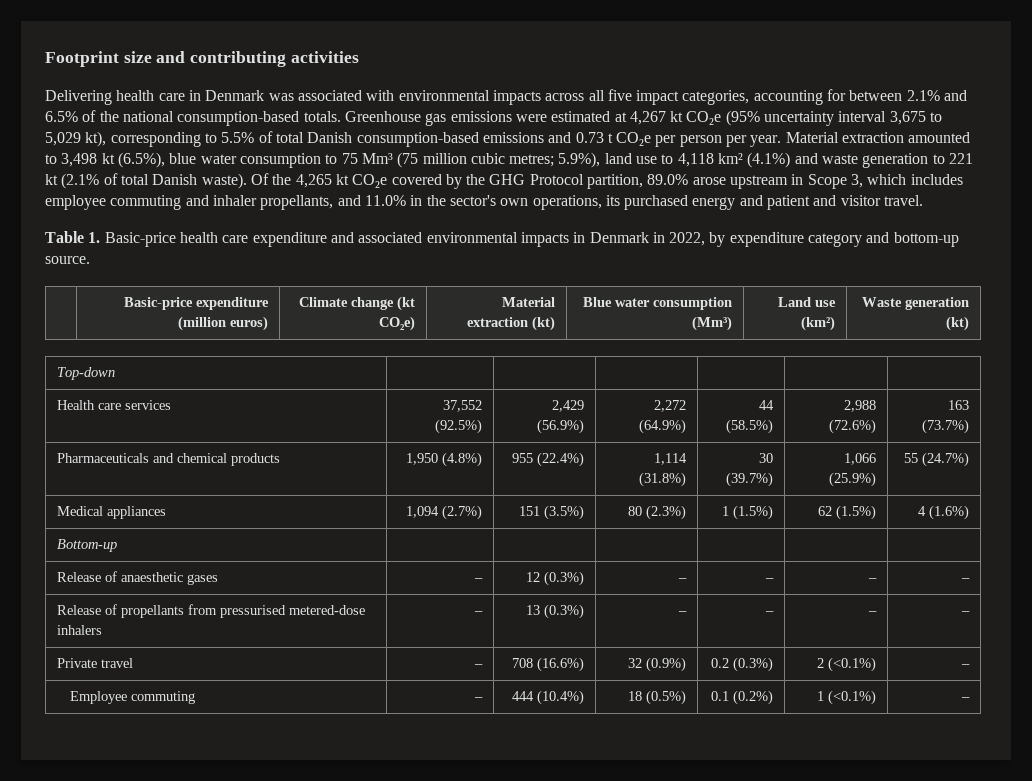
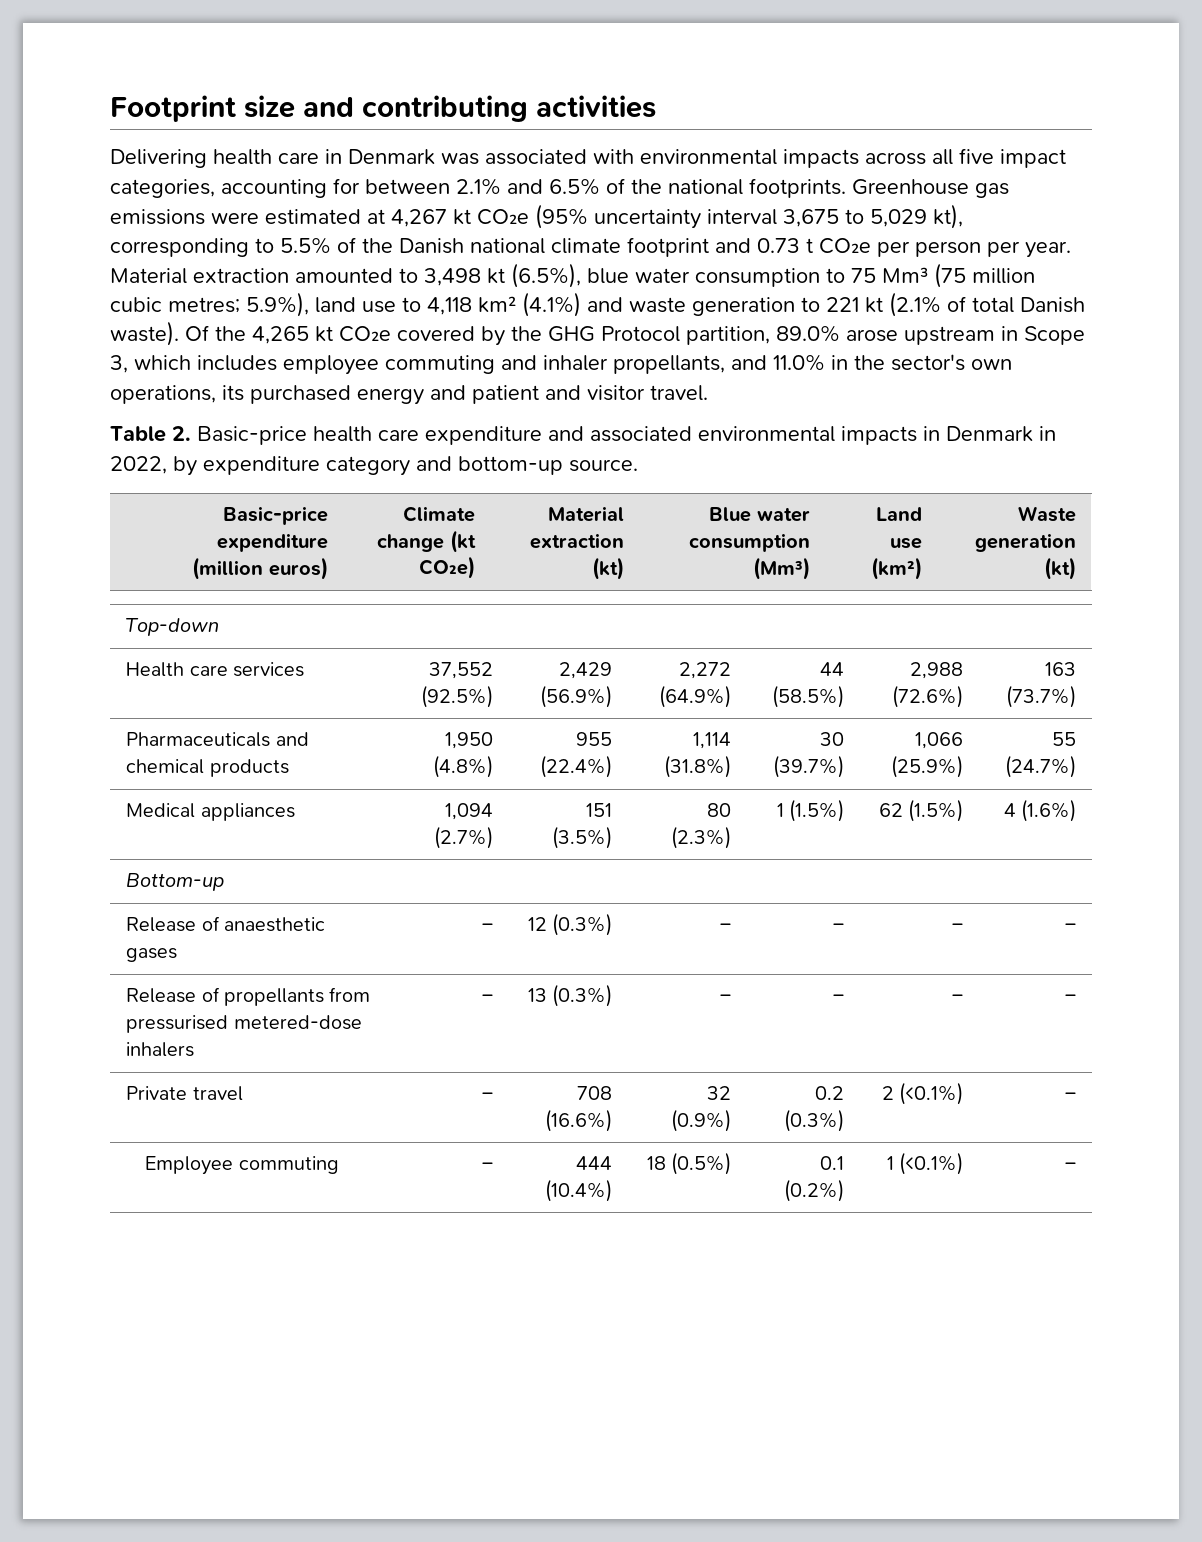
[177,111,341,126] consumption-based totals. -> [749,178,846,198] footprints.
[275,132,544,147] total Danish consumption-based emissions -> [362,237,709,257] the Danish national climate footprint
[88,232,101,243] 1. -> [172,426,191,441] 2.

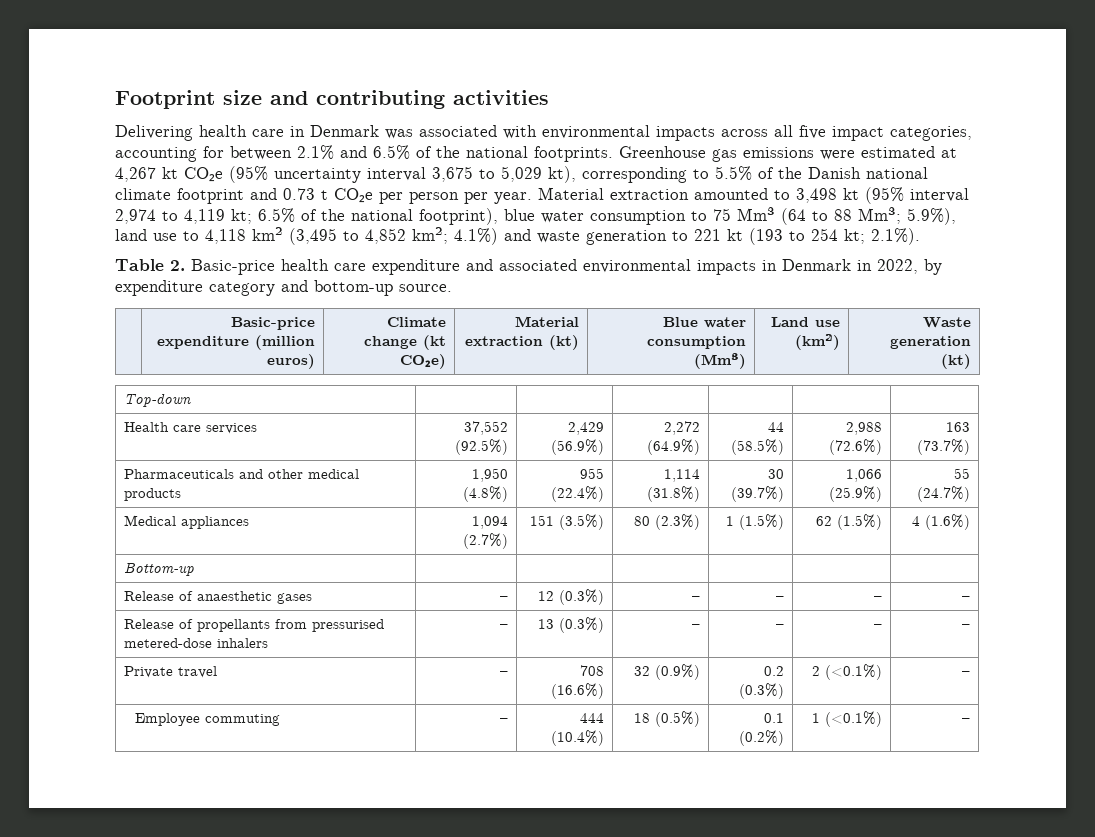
[511,263,581,288] (6.5%), -> [865,187,969,204] [115,208,498,225] (95% interval 2,974 to 4,119 kt; 6.5% of the national footprint),
[934,263,1035,288] [110,297,240,313] (75 million cubic metres; -> [781,207,901,225] (64 to 88 Mm³;
[522,292,581,317] (4.1%) -> [289,227,498,245] (3,495 to 4,852 km²; 4.1%)
[889,292,1085,317] [110,321,1085,346] [110,354,1012,375] [110,385,708,405] (2.1% of total Danish waste). Of the 4,265 kt CO₂e covered by the GHG Protocol partition, 89.0% arose upstream in Scope 3, which includes employee commuting and inhaler propellants, and 11.0% in the sector's own operations, its purchased energy and patient and visitor travel. -> [749,228,920,245] (193 to 254 kt; 2.1%).
[126,759,205,774] chemical -> [268,469,360,479] other medical

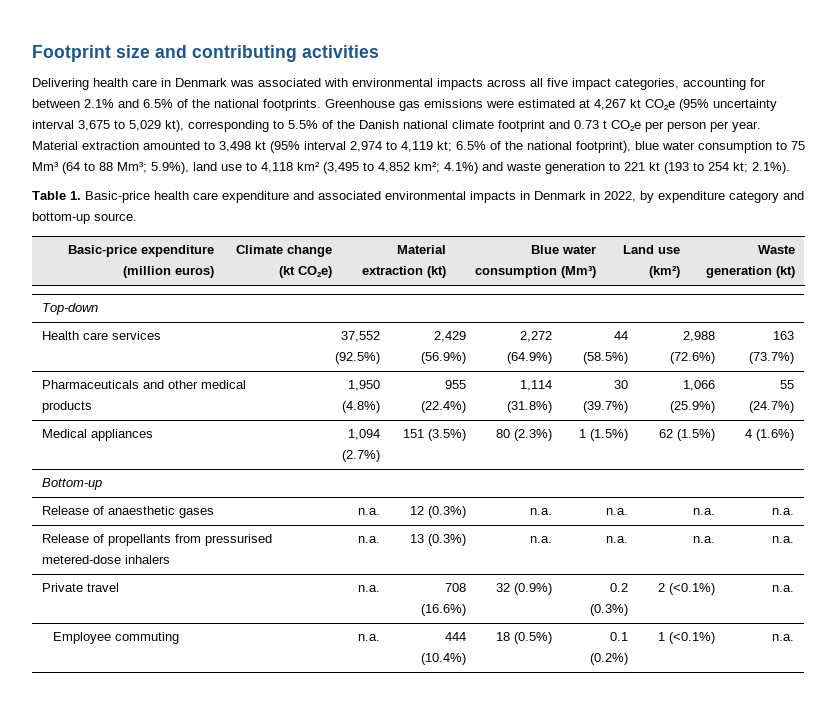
[170,260,185,271] 2. -> [70,191,81,200] 1.
[499,596,508,601] – -> [358,508,381,515] n.a.
[691,596,700,601] [775,596,784,601] [873,596,882,601] [961,596,970,601] – | – | – | – -> [530,508,553,515] [606,508,629,515] [693,508,716,515] [772,508,795,515] n.a. | n.a. | n.a. | n.a.
[499,624,508,629] – -> [358,536,381,543] n.a.
[691,624,700,629] [775,624,784,629] [873,624,882,629] [961,624,970,629] – | – | – | – -> [530,536,553,543] [606,536,629,543] [693,536,716,543] [772,536,795,543] n.a. | n.a. | n.a. | n.a.
[499,671,508,676] – -> [358,585,381,592] n.a.
[961,671,970,676] – -> [772,585,795,592] n.a.
[499,718,508,723] – -> [358,634,381,641] n.a.
[961,718,970,723] – -> [772,634,795,641] n.a.

